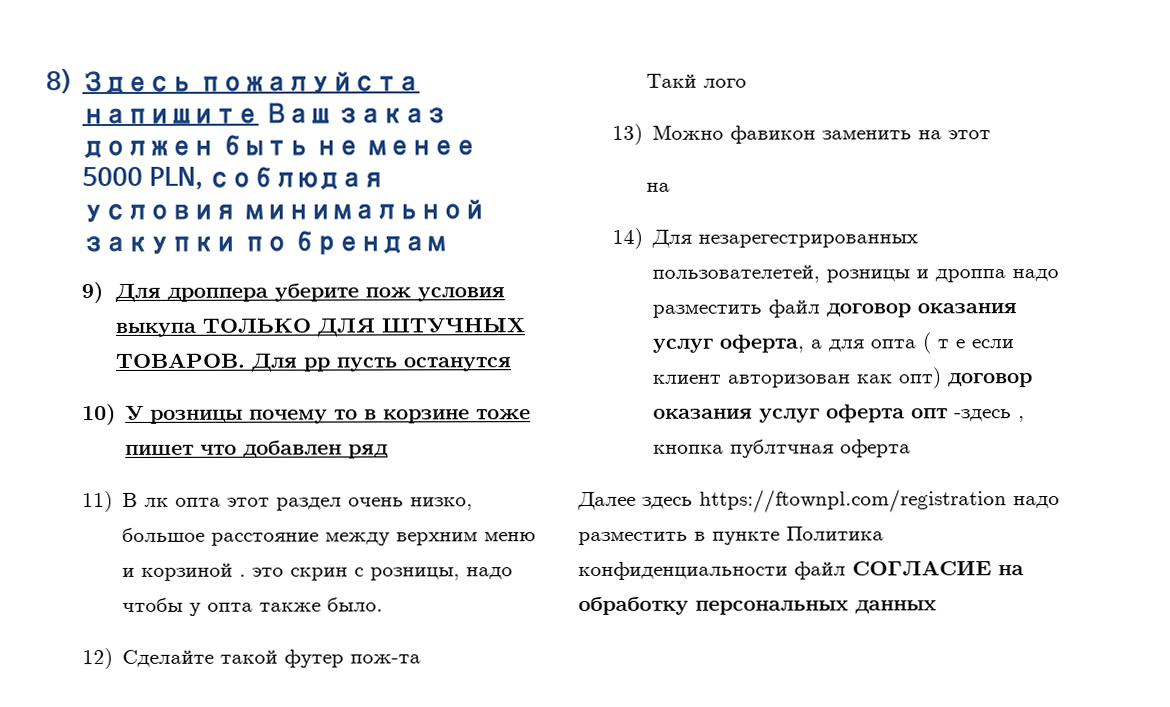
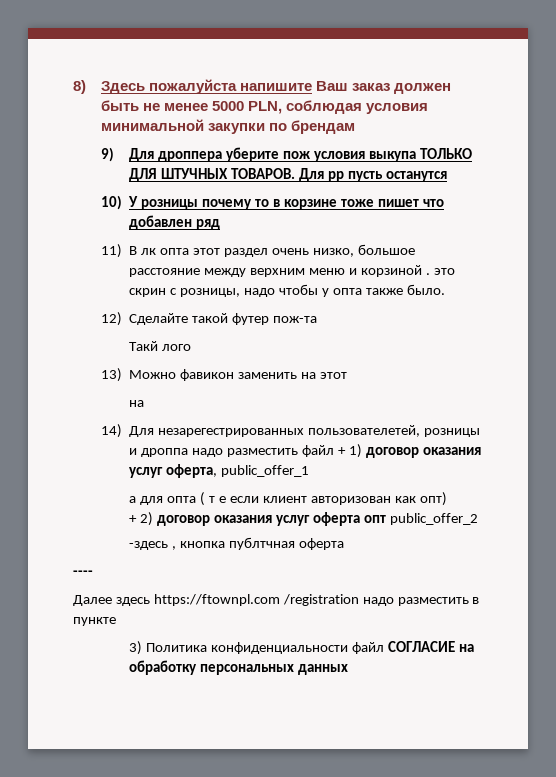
(820, 308) none -> [338,444,362,458] + 1)
(804, 343) none -> [221,465,310,477] public_offer_1 //
(942, 378) none -> [129,512,154,526] // + 2)
(948, 413) none -> [389,513,478,525] public_offer_2 //
(911, 448) none -> [73,570,93,576] // ----
[699,489,1007,513] https://ftownpl.com/registration -> [153,594,359,606] https://ftownpl.com /registration
(780, 538) none -> [129,641,143,655] // 3)

